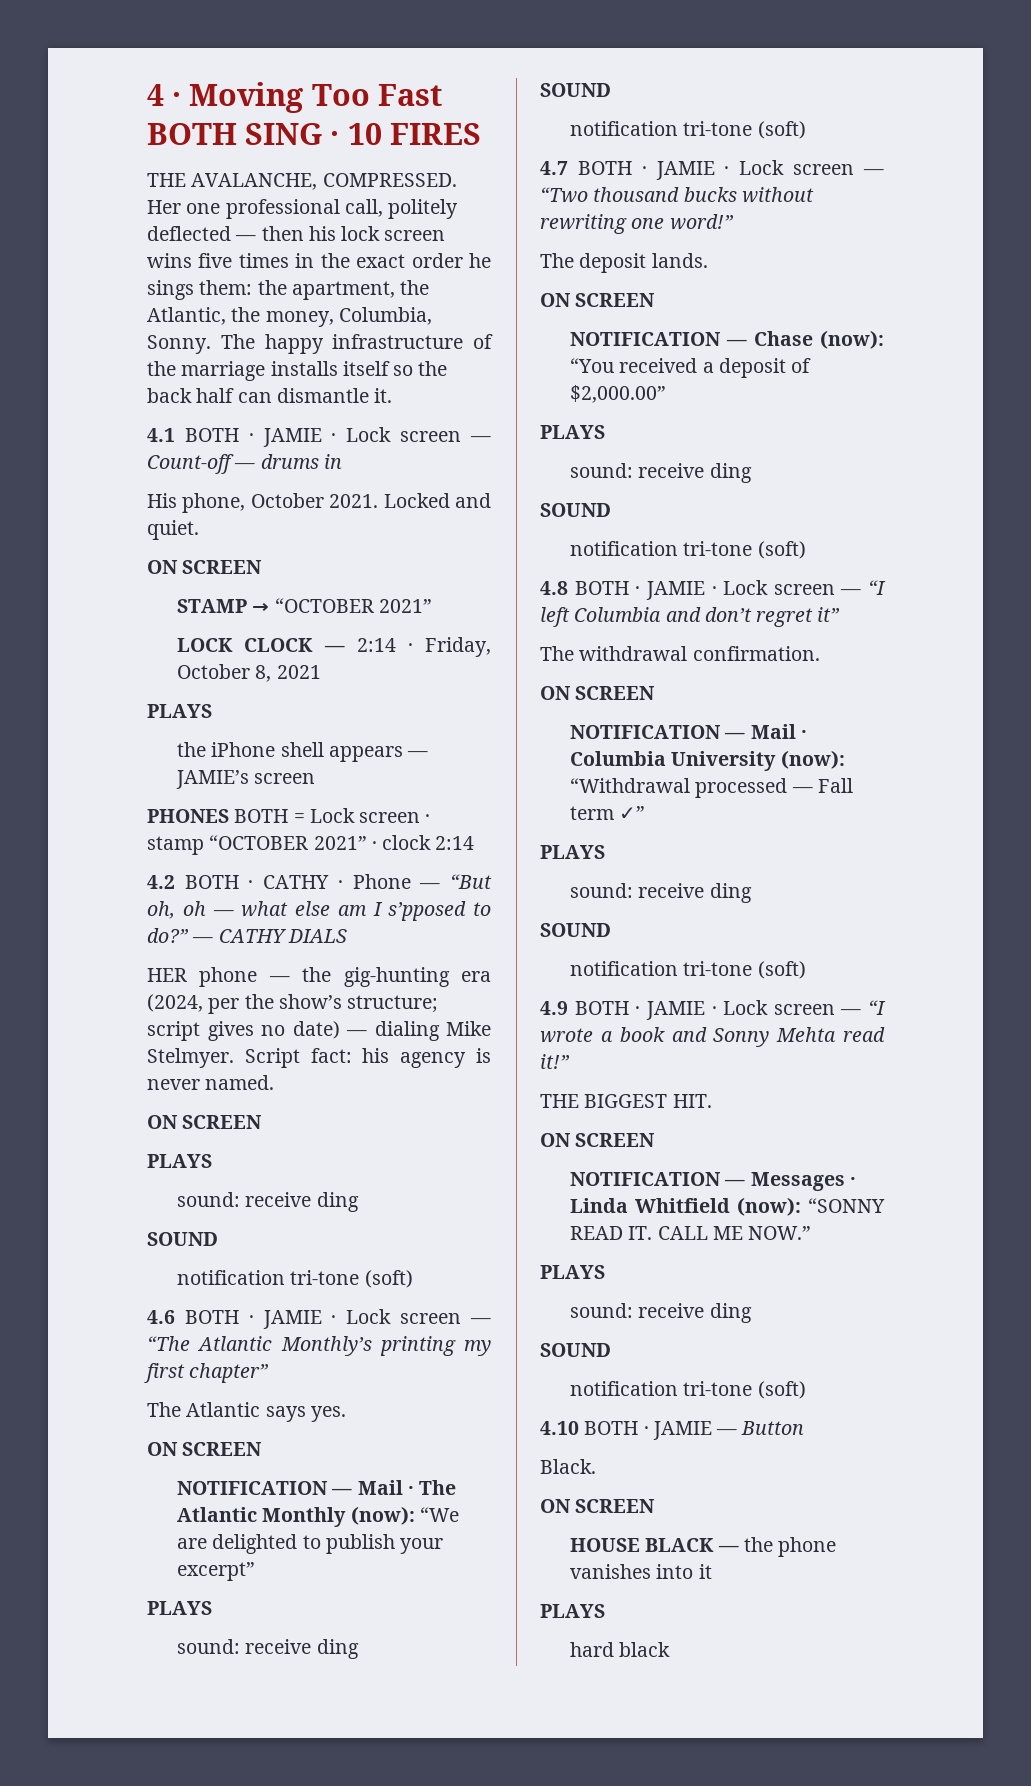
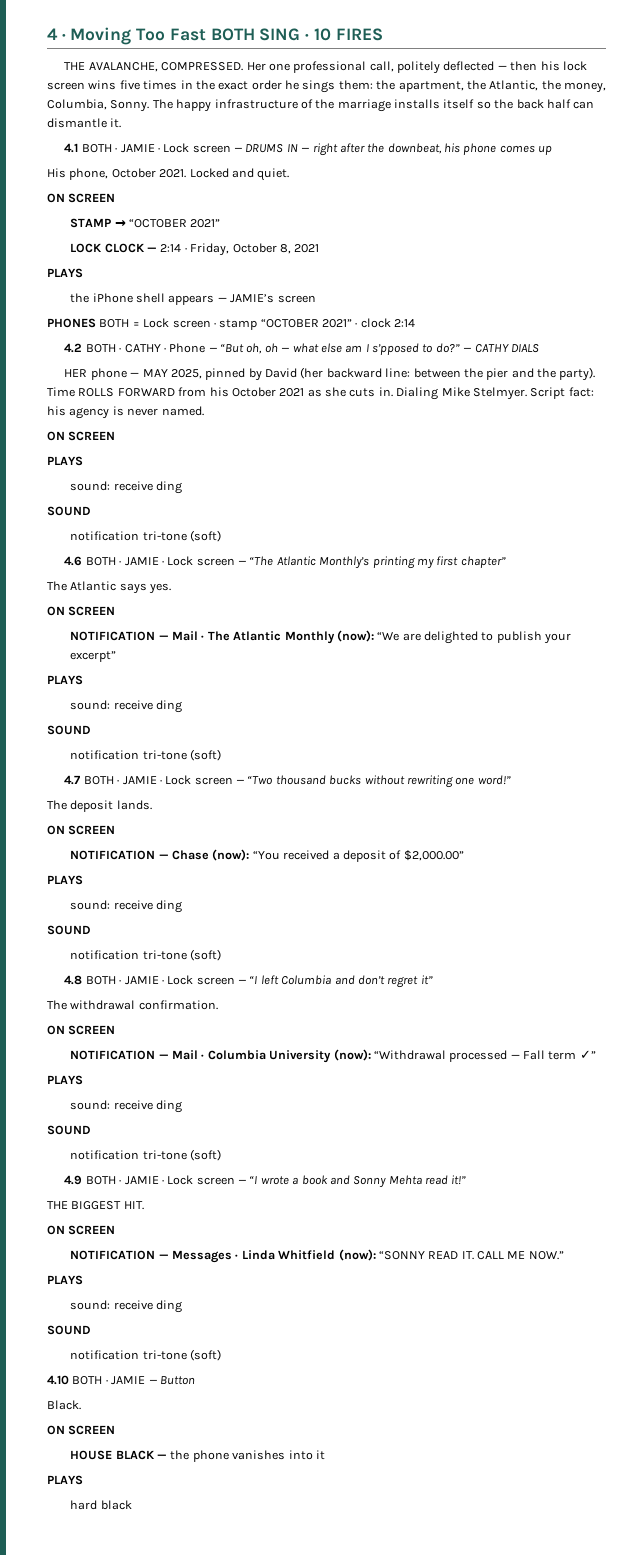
[147,454,342,474] Count-off — drums in -> [245,143,553,156] DRUMS IN — right after the downbeat, his phone comes up
[302,967,491,987] [147,994,439,1014] [147,1021,440,1041] the gig-hunting era (2024, per the show’s structure; script gives no date) — dialing -> [142,367,596,381] [47,387,439,400] MAY 2025, pinned by David (her backward line: between the pier and the party). Time ROLLS FORWARD from his October 2021 as she cuts in. Dialing

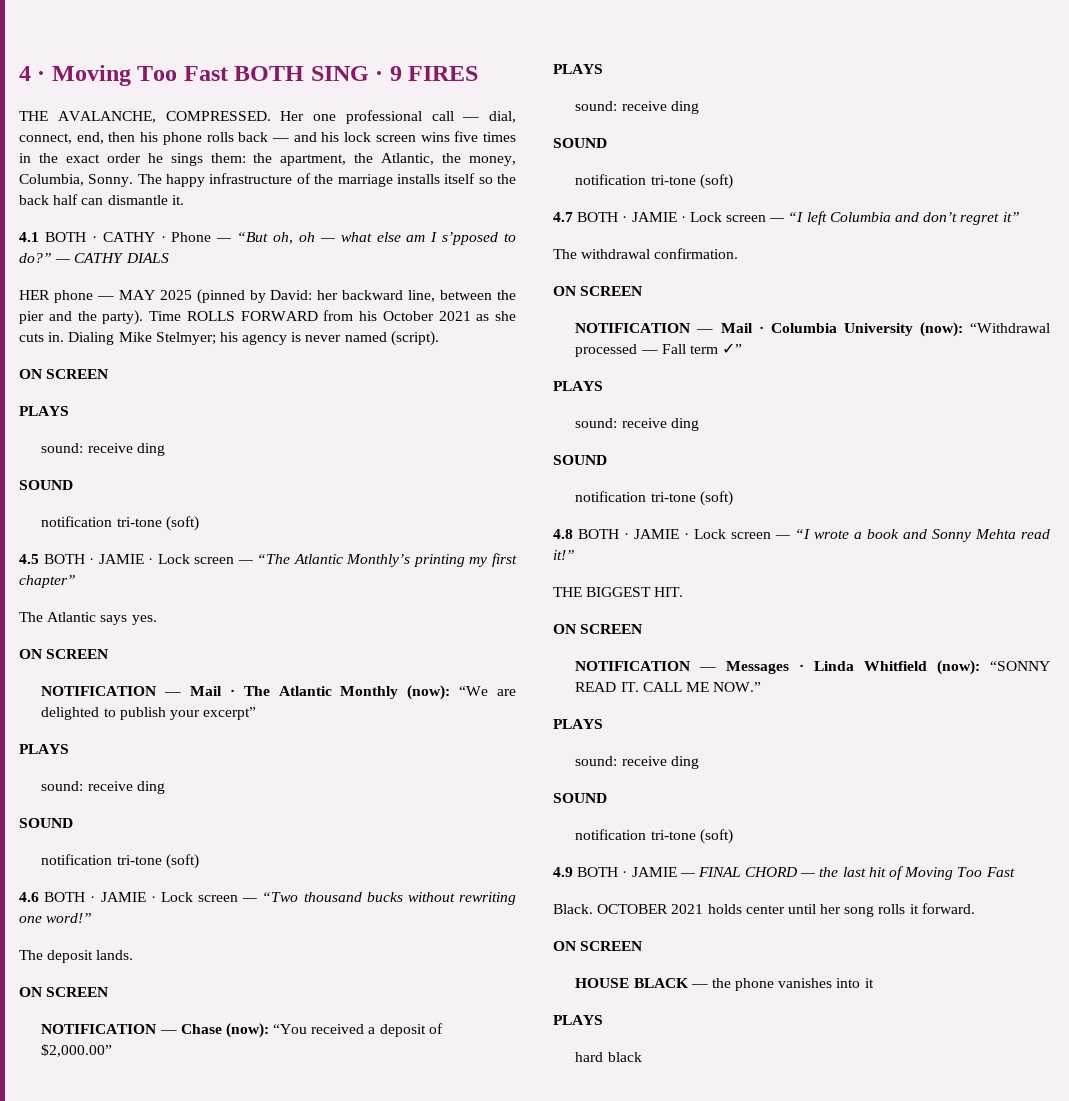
[313,28,331,41] 10 -> [389,66,402,81] 9
[369,61,538,74] call, politely deflected — then -> [431,111,516,123] [19,132,317,145] call — dial, connect, end, then his phone rolls back — and
[120,143,553,156] [47,168,290,181] [47,193,116,203] [70,218,221,228] [70,243,320,256] [47,268,83,278] [70,293,316,305] [47,318,416,330] [64,343,122,353] JAMIE · Lock screen — DRUMS IN — right after the downbeat, his phone comes up // His phone, October 2021. Locked and quiet. // ON SCREEN // STAMP → “OCTOBER 2021” // LOCK CLOCK — 2:14 · Friday, October 8, 2021 // PLAYS // the iPhone shell appears — JAMIE’s screen // PHONES BOTH = Lock screen · stamp “OCTOBER 2021” · clock 2:14 // 4.2 BOTH · -> (97, 239) none
[170,367,411,381] 2025, pinned by David (her backward line: -> [159,289,436,304] 2025 (pinned by David: her backward line,
[472,387,594,400] Stelmyer. Script fact: -> [155,332,216,345] Stelmyer;
[161,406,204,416] named. -> [344,331,439,346] named (script).
[64,556,83,566] 4.6 -> [19,554,39,564] 4.5
[64,775,81,785] 4.7 -> [19,892,39,902] 4.6
[64,975,83,985] 4.8 -> [553,212,573,222] 4.7
[64,1175,83,1185] 4.9 -> [553,529,573,539] 4.8
[47,1375,69,1385] 4.10 -> [553,867,573,877] 4.9
[159,1376,195,1385] [47,1400,81,1410] Button // Black. -> [697,866,1015,880] [553,903,975,917] FINAL CHORD — the last hit of Moving Too Fast // Black. OCTOBER 2021 holds center until her song rolls it forward.

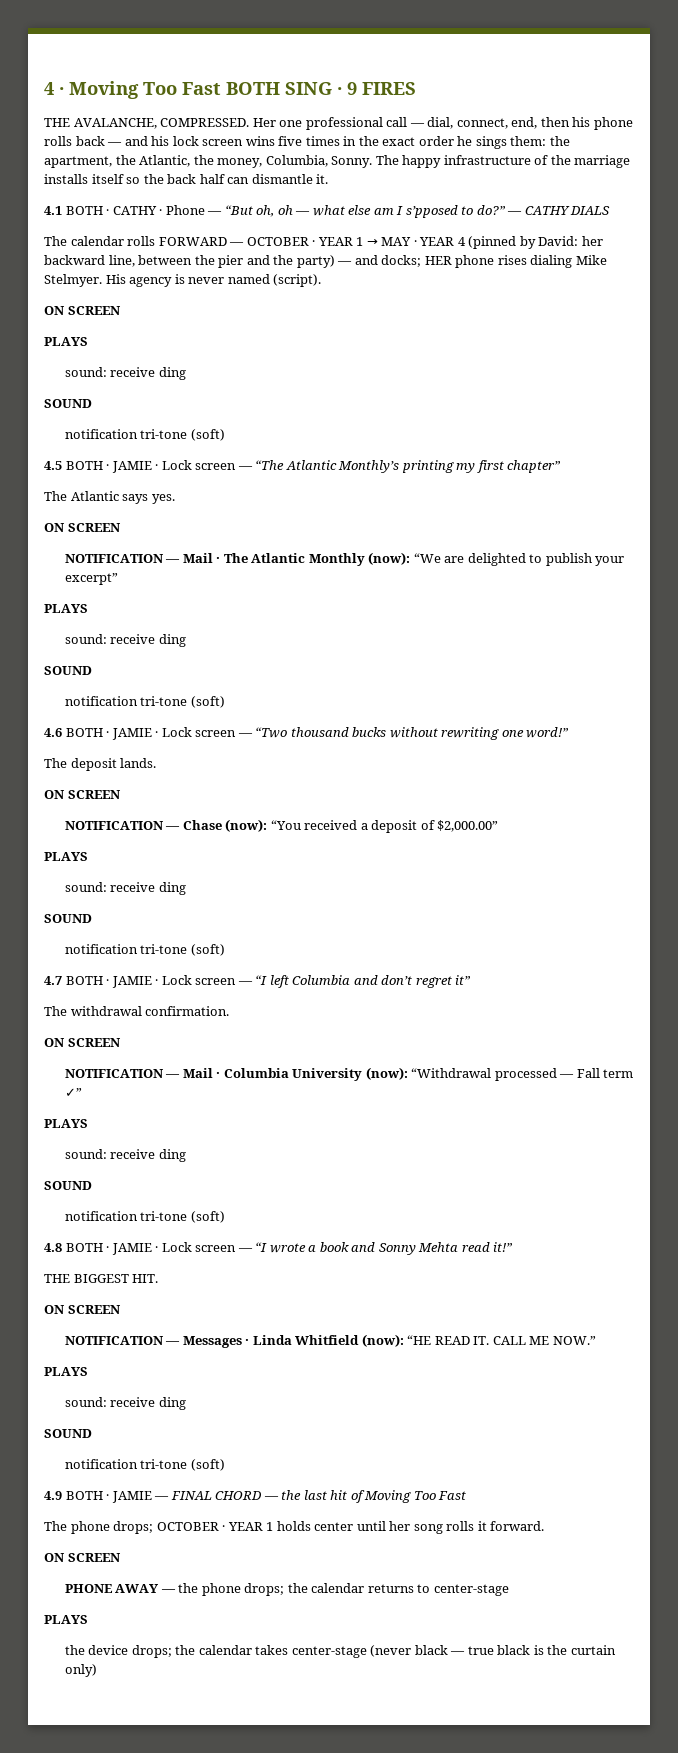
[19,290,192,303] HER phone — MAY 2025 -> [44,236,466,246] The calendar rolls FORWARD — OCTOBER · YEAR 1 → MAY · YEAR 4
[102,310,516,325] [19,332,238,345] party). Time ROLLS FORWARD from his October 2021 as she cuts in. Dialing Mike Stelmyer; his -> [296,255,607,268] [44,274,126,287] party) — and docks; HER phone rises dialing Mike Stelmyer. His
[990,661,1050,671] “SONNY -> [407,1335,432,1345] “HE
[553,904,704,914] Black. OCTOBER 2021 -> [44,1521,274,1534] The phone drops; OCTOBER · YEAR 1
[575,978,688,988] HOUSE BLACK -> [64,1584,160,1593] PHONE AWAY
[778,978,874,988] [553,1015,603,1025] [575,1052,642,1062] vanishes into it // PLAYS // hard black -> [244,1583,509,1596] [44,1615,88,1624] [64,1645,616,1658] [64,1664,97,1677] drops; the calendar returns to center-stage // PLAYS // the device drops; the calendar takes center-stage (never black — true black is the curtain only)

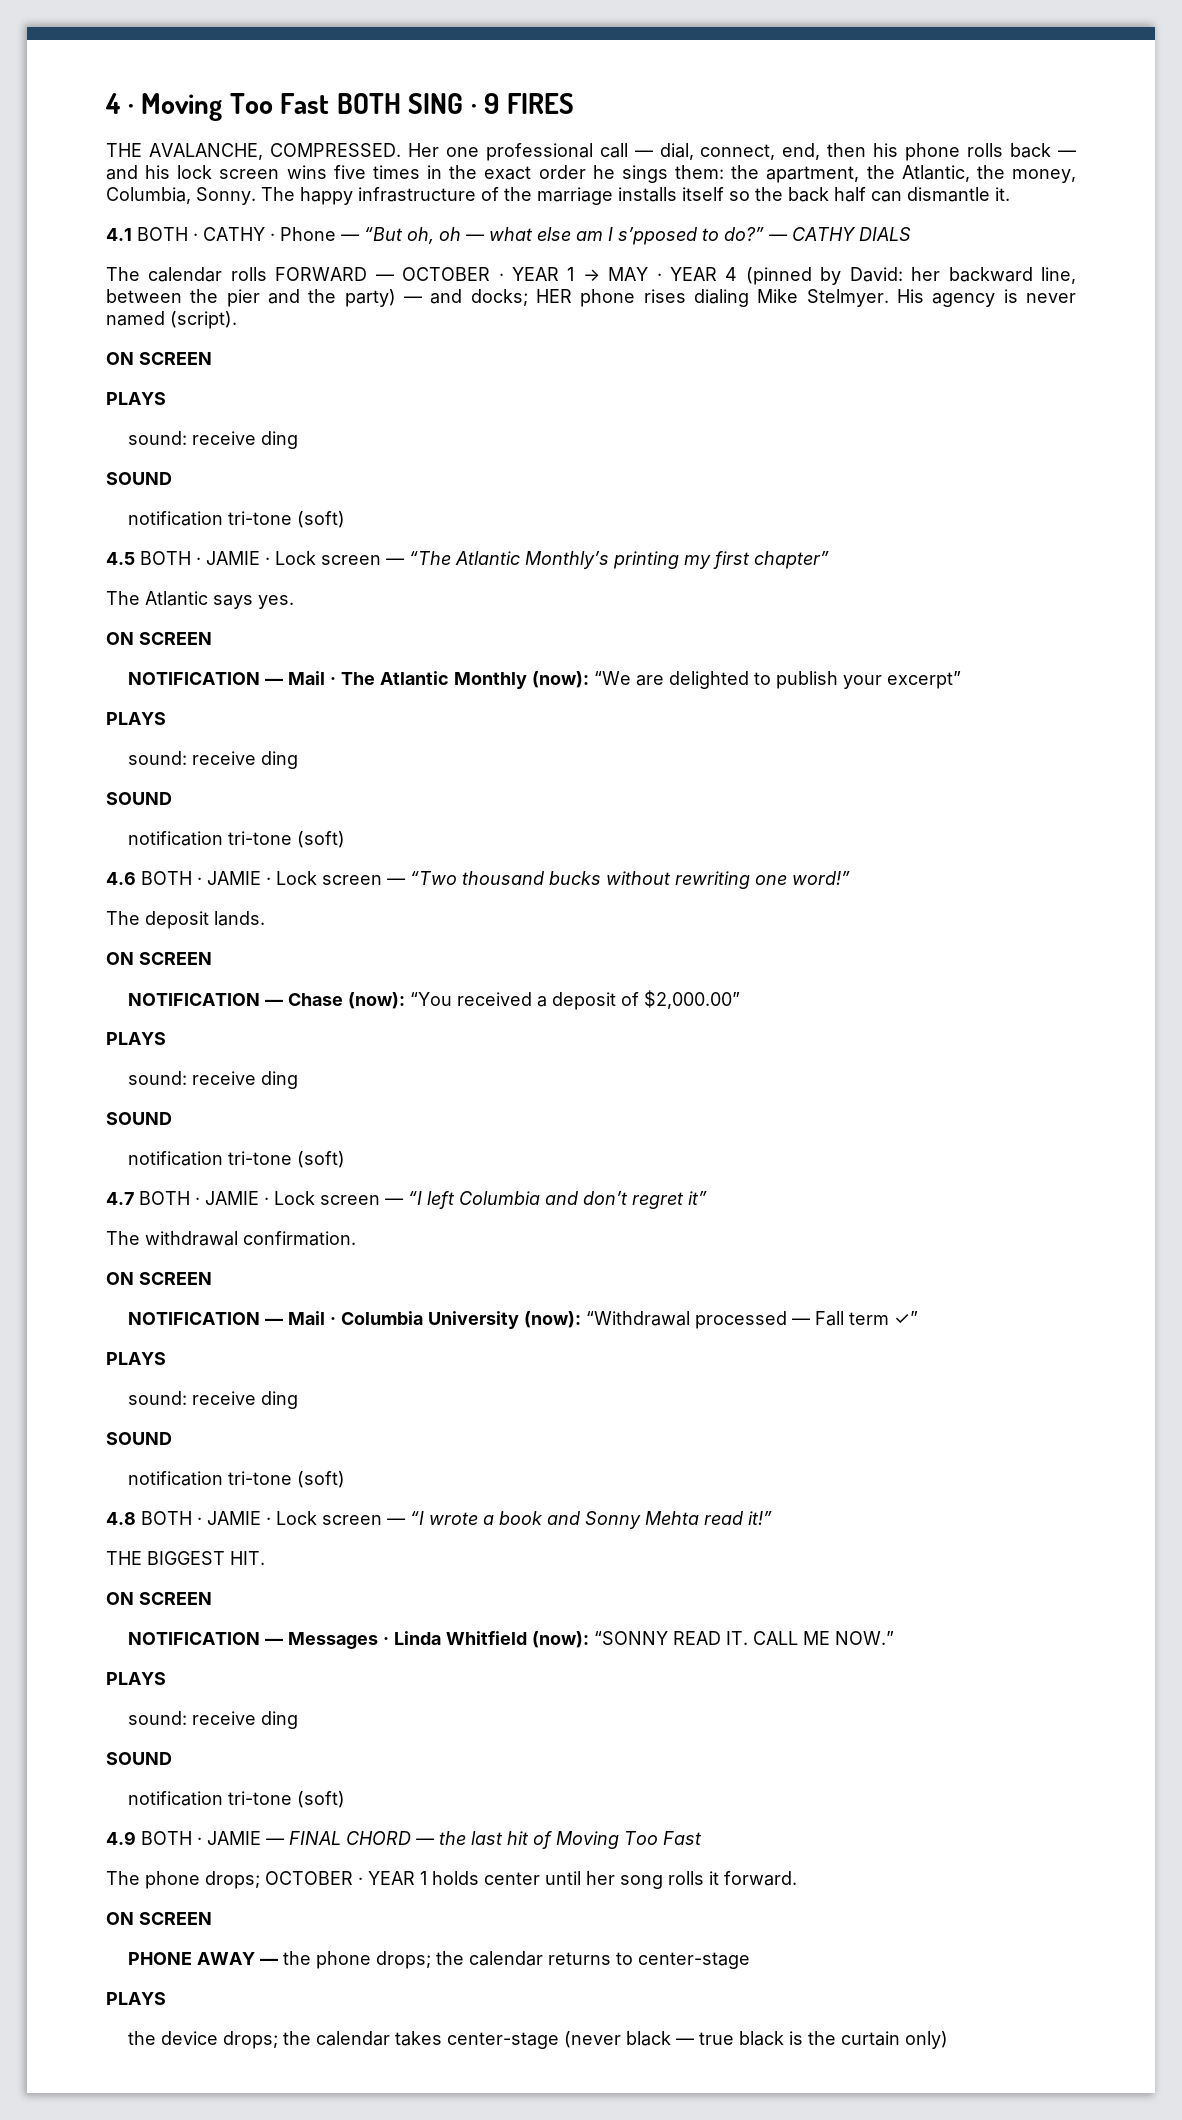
[407,1335,432,1345] “HE -> [593,1631,668,1645] “SONNY

